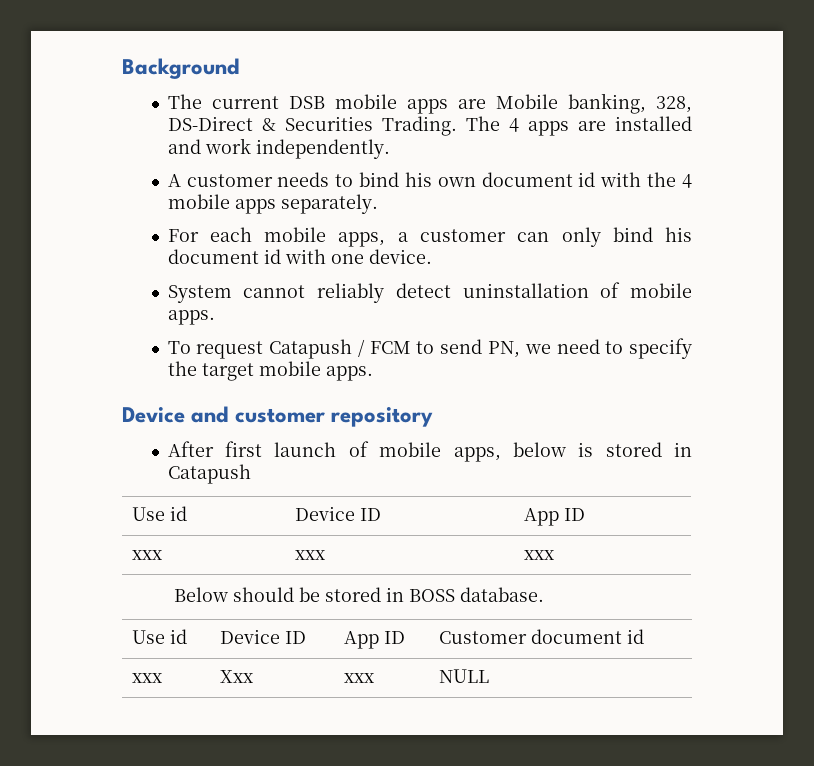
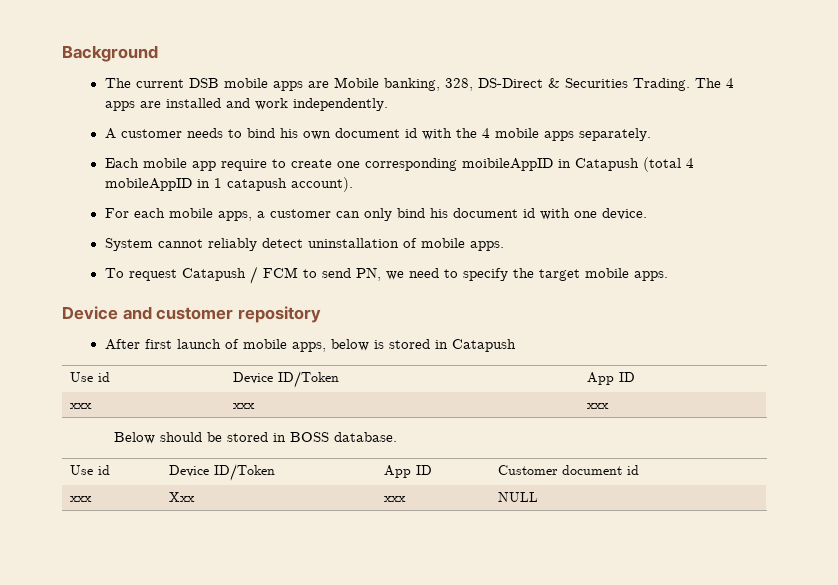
(378, 204) none -> [104,157,694,172] [104,177,353,192] // Each mobile app require to create one corresponding moibileAppID in Catapush (total 4 mobileAppID in 1 catapush account).
[359,508,381,521] ID -> [278,371,340,388] ID/Token
[284,631,306,644] ID -> [214,464,276,481] ID/Token

